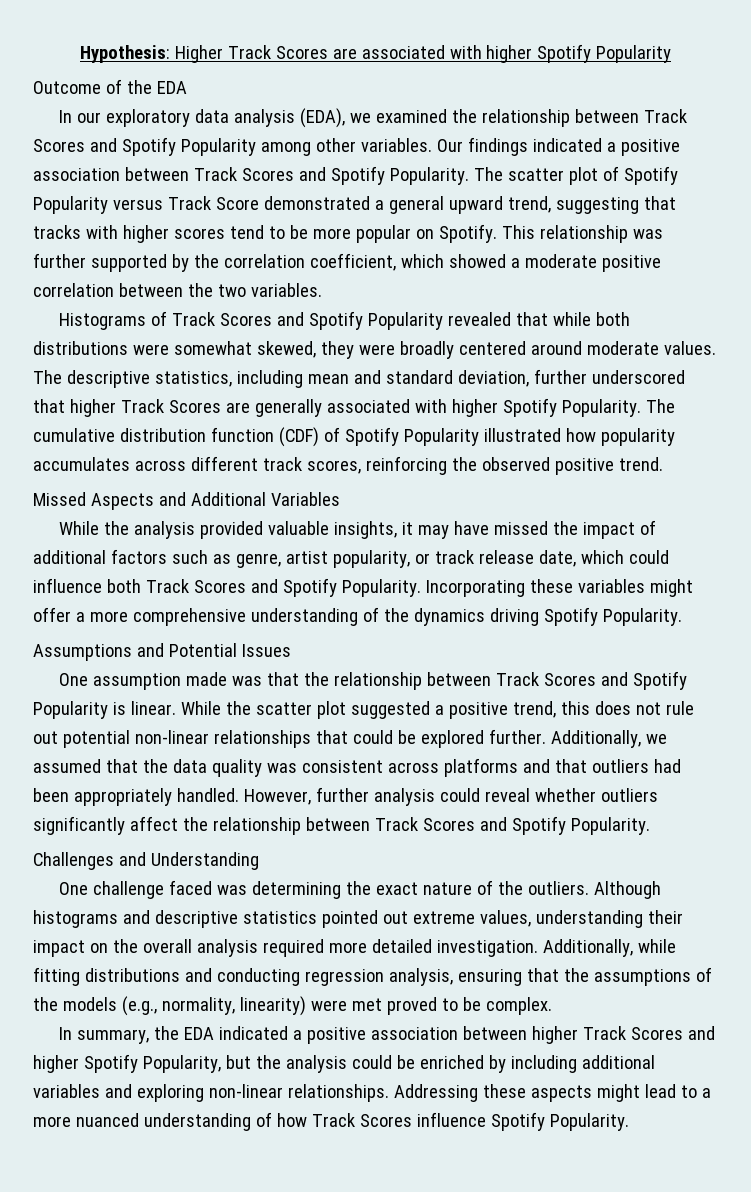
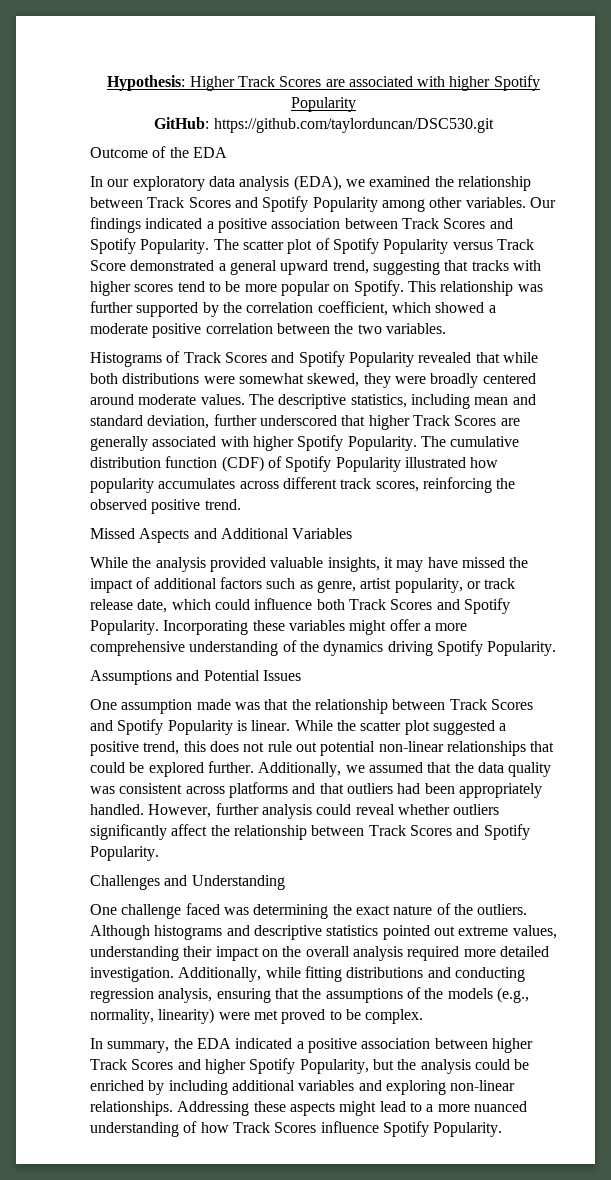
(672, 54) none -> [154,117,494,133] // GitHub: https://github.com/taylorduncan/DSC530.git

